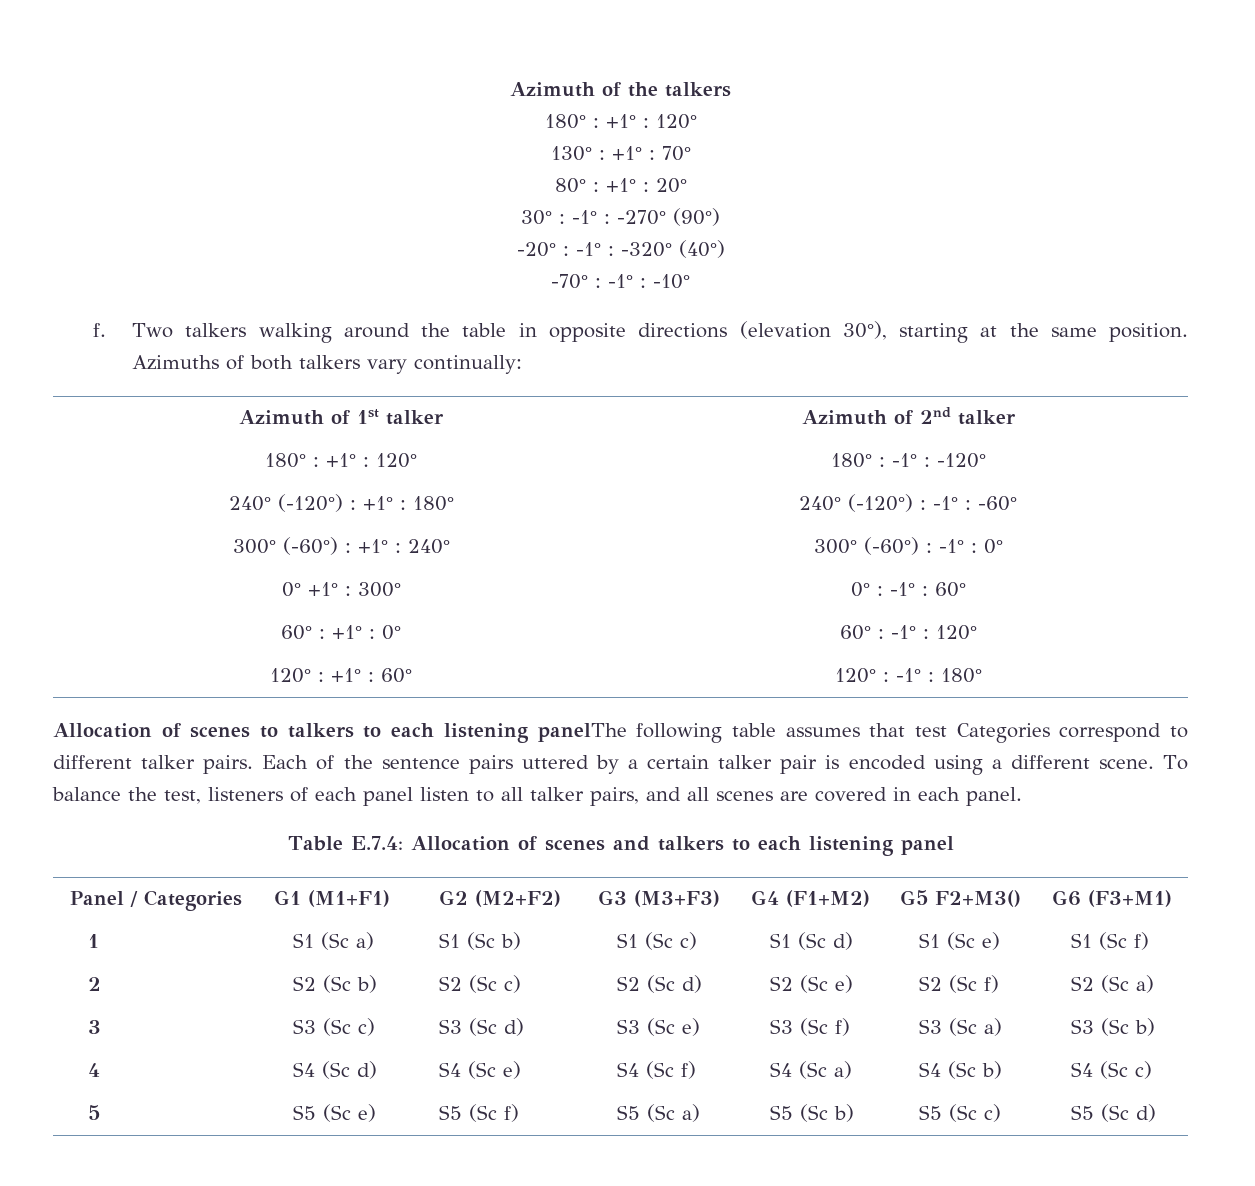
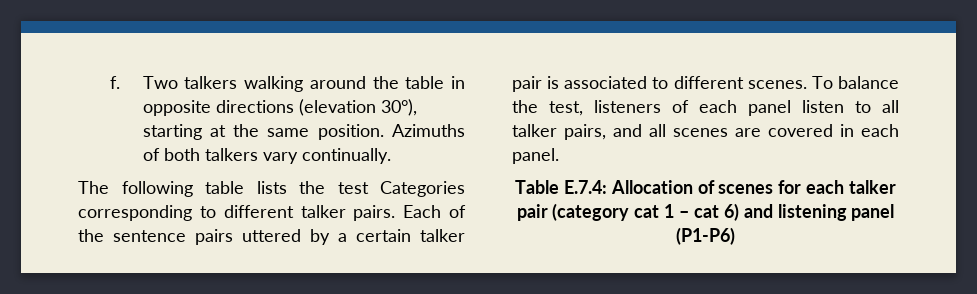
[510,82,731,97] [544,114,697,129] [550,146,691,161] [554,178,687,193] [521,208,720,226] [516,240,725,258] [551,274,690,289] Azimuth of the talkers // 180° : +1° : 120° // 130° : +1° : 70° // 80° : +1° : 20° // 30° : -1° : -270° (90°) // -20° : -1° : -320° (40°) // -70° : -1° : -10° // -> (110, 82) none
[414,355,523,374] [239,409,444,425] [801,407,1016,425] [265,453,417,468] [830,453,986,468] [228,494,454,512] [799,494,1018,512] [232,537,450,555] [813,537,1003,555] [281,582,401,597] [850,582,966,597] [281,625,401,640] [839,625,977,640] [270,668,412,683] [834,668,982,683] [53,723,906,743] continually: // Azimuth of 1st talker | Azimuth of 2nd talker // 180° : +1° : 120° | 180° : -1° : -120° // 240° (-120°) : +1° : 180° | 240° (-120°) : -1° : -60° // 300° (-60°) : +1° : 240° | 300° (-60°) : -1° : 0° // 0° +1° : 300° | 0° : -1° : 60° // 60° : +1° : 0° | 60° : -1° : 120° // 120° : +1° : 60° | 120° : -1° : 180° // Allocation of scenes to talkers to each listening panelThe following table assumes that -> [301,148,391,164] [78,181,325,197] continually. // The following table lists the
[1059,723,1162,742] correspond -> [78,205,192,221] corresponding
[848,755,1154,775] encoded using a different scene. -> [564,76,807,89] associated to different scenes.
[612,836,954,856] [70,890,242,911] [273,890,390,907] [438,890,561,907] [598,890,720,907] [750,890,870,907] [900,890,1021,907] [1052,890,1172,907] [87,934,99,948] [292,932,374,950] [438,932,521,950] [616,932,697,950] [769,932,853,950] [918,932,1000,950] [1070,932,1149,950] [87,977,101,991] [292,975,377,993] [438,975,521,993] [616,975,702,993] [769,975,853,993] [918,975,999,993] [1070,975,1154,993] [87,1020,101,1034] [292,1018,375,1036] [438,1018,524,1036] [616,1018,700,1036] [769,1018,850,1036] [918,1018,1002,1036] [1070,1018,1155,1036] [87,1063,100,1077] [292,1061,377,1079] [438,1061,521,1079] [616,1061,696,1079] [769,1061,852,1079] [918,1061,1002,1079] [1070,1061,1152,1079] [87,1105,100,1120] [292,1104,376,1122] [438,1104,519,1122] [616,1104,700,1122] [769,1104,854,1122] [918,1104,1001,1122] [1070,1104,1156,1122] and talkers to each listening panel // Panel / Categories | G1 (M1+F1) | G2 (M2+F2) | G3 (M3+F3) | G4 (F1+M2) | G5 F2+M3() | G6 (F3+M1) // 1 | S1 (Sc a) | S1 (Sc b) | S1 (Sc c) | S1 (Sc d) | S1 (Sc e) | S1 (Sc f) // 2 | S2 (Sc b) | S2 (Sc c) | S2 (Sc d) | S2 (Sc e) | S2 (Sc f) | S2 (Sc a) // 3 | S3 (Sc c) | S3 (Sc d) | S3 (Sc e) | S3 (Sc f) | S3 (Sc a) | S3 (Sc b) // 4 | S4 (Sc d) | S4 (Sc e) | S4 (Sc f) | S4 (Sc a) | S4 (Sc b) | S4 (Sc c) // 5 | S5 (Sc e) | S5 (Sc f) | S5 (Sc a) | S5 (Sc b) | S5 (Sc c) | S5 (Sc d) -> [778,180,897,194] [516,203,895,221] [676,227,735,245] for each talker pair (category cat 1 – cat 6) and listening panel (P1-P6)

